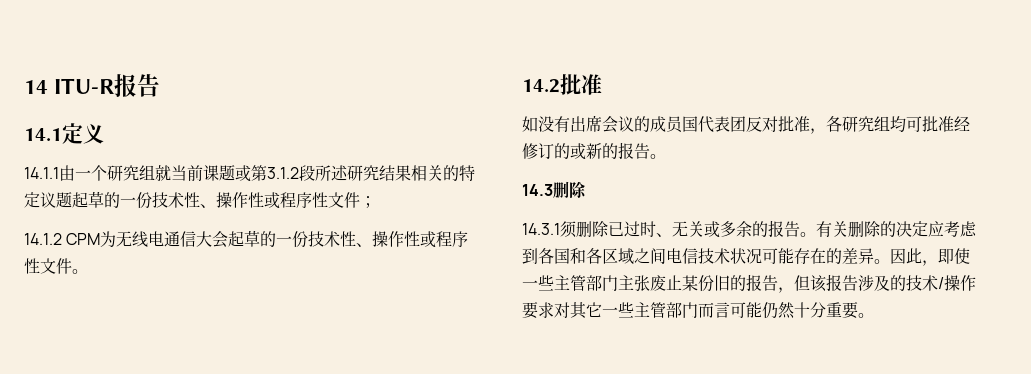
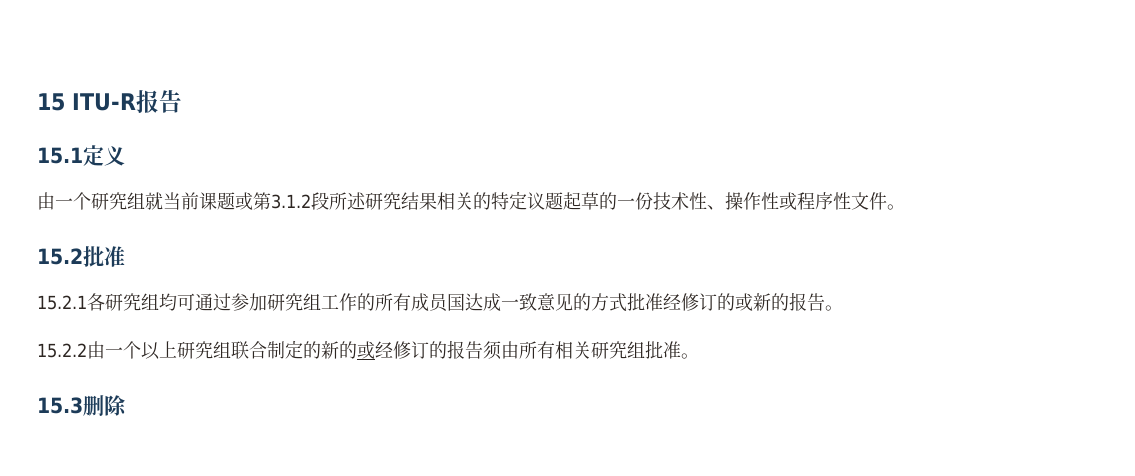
[24,80,48,94] 14 -> [37,93,65,111] 15
[24,128,62,141] 14.1 -> [37,147,83,164] 15.1
[24,167,59,179] 14.1.1 -> (125, 156) none
[360,196,376,208] [24,230,469,248] [24,258,88,274] [522,79,560,93] ； // 14.1.2 CPM为无线电通信大会起草的一份技术性、操作性或程序性文件。 // 14.2 -> [887,204,905,210] [37,248,83,265] 。 // 15.2
[522,115,922,134] 如没有出席会议的成员国代表团反对批准，各研究组均可 -> [37,293,627,312] 15.2.1各研究组均可通过参加研究组工作的所有成员国达成一致意见的方式
[522,181,586,199] [522,220,977,238] [522,248,970,266] [522,274,976,293] [522,302,874,319] 14.3删除 // 14.3.1须删除已过时、无关或多余的报告。有关删除的决定应考虑到各国和各区域之间电信技术状况可能存在的差异。因此，即使一些主管部门主张废止某份旧的报告，但该报告涉及的技术/操作要求对其它一些主管部门而言可能仍然十分重要。 -> [37,340,699,360] [37,395,127,416] 15.2.2由一个以上研究组联合制定的新的或经修订的报告须由所有相关研究组批准。 // 15.3删除

